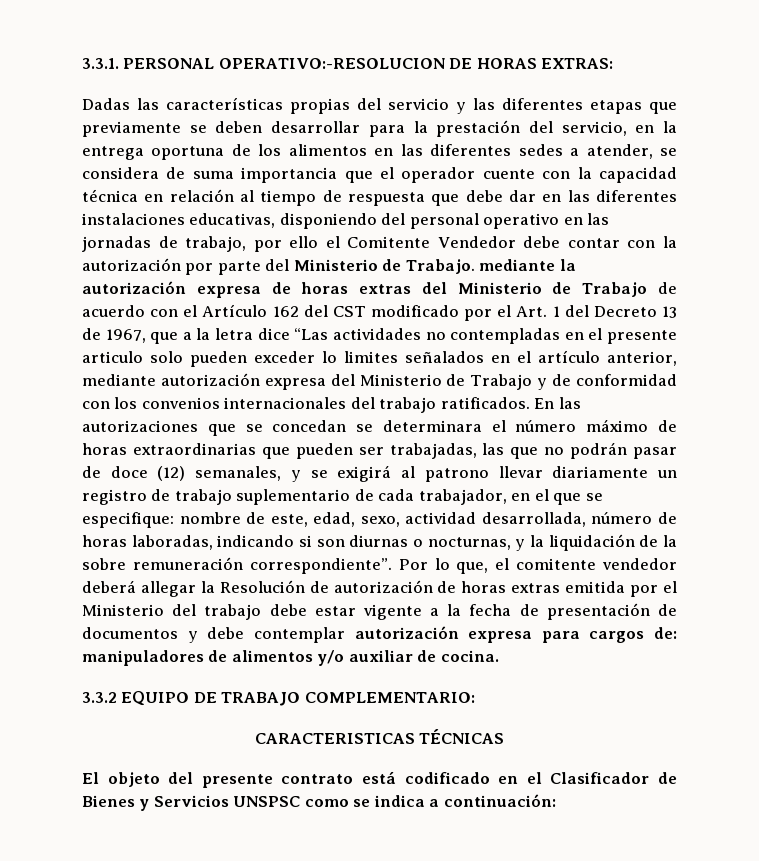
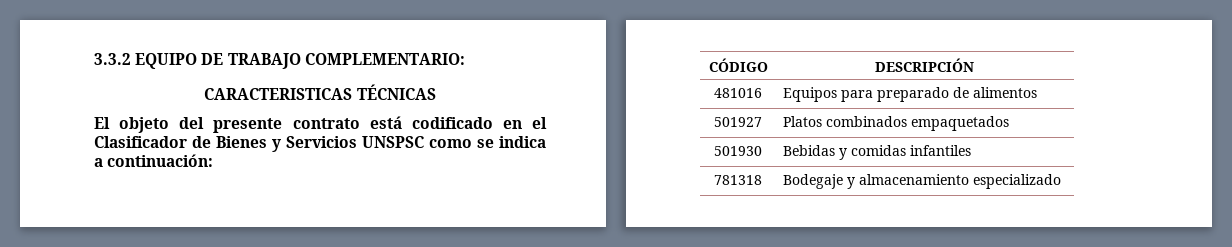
[82,58,614,69] [82,97,677,114] [82,120,677,137] [82,144,677,160] [82,167,677,183] [82,189,677,206] [82,213,610,229] [82,236,677,252] [82,258,576,275] [82,281,678,298] [82,304,678,321] [82,328,678,344] [82,350,677,367] [82,373,677,390] [82,397,581,413] [82,419,677,436] [82,442,677,459] [82,465,677,482] [82,489,603,505] [82,512,677,528] [82,534,677,551] [82,557,677,574] [82,580,677,597] [82,603,677,620] [82,626,677,643] [82,650,499,666] 3.3.1. PERSONAL OPERATIVO:-RESOLUCION DE HORAS EXTRAS: // Dadas las características propias del servicio y las diferentes etapas que previamente se deben desarrollar para la prestación del servicio, en la entrega oportuna de los alimentos en las diferentes sedes a atender, se considera de suma importancia que el operador cuente con la capacidad técnica en relación al tiempo de respuesta que debe dar en las diferentes instalaciones educativas, disponiendo del personal operativo en las jornadas de trabajo, por ello el Comitente Vendedor debe contar con la autorización por parte del Ministerio de Trabajo. mediante la autorización expresa de horas extras del Ministerio de Trabajo de acuerdo con el Artículo 162 del CST modificado por el Art. 1 del Decreto 13 de 1967, que a la letra dice “Las actividades no contempladas en el presente articulo solo pueden exceder lo limites señalados en el artículo anterior, mediante autorización expresa del Ministerio de Trabajo y de conformidad con los convenios internacionales del trabajo ratificados. En las autorizaciones que se concedan se determinara el número máximo de horas extraordinarias que pueden ser trabajadas, las que no podrán pasar de doce (12) semanales, y se exigirá al patrono llevar diariamente un registro de trabajo suplementario de cada trabajador, en el que se especifique: nombre de este, edad, sexo, actividad desarrollada, número de horas laboradas, indicando si son diurnas o nocturnas, y la liquidación de la sobre remuneración correspondiente”. Por lo que, el comitente vendedor deberá allegar la Resolución de autorización de horas extras emitida por el Ministerio del trabajo debe estar vigente a la fecha de presentación de documentos y debe contemplar autorización expresa para cargos de: manipuladores de alimentos y/o auxiliar de cocina. // -> (94, 59) none
(556, 800) none -> [708,58,768,72] [875,58,974,72] [714,88,762,98] [782,87,1037,102] [714,117,762,127] [782,116,1009,131] [714,146,762,156] [782,145,971,160] [714,175,762,185] [782,174,1061,189] // CÓDIGO | DESCRIPCIÓN // 481016 | Equipos para preparado de alimentos // 501927 | Platos combinados empaquetados // 501930 | Bebidas y comidas infantiles // 781318 | Bodegaje y almacenamiento especializado

